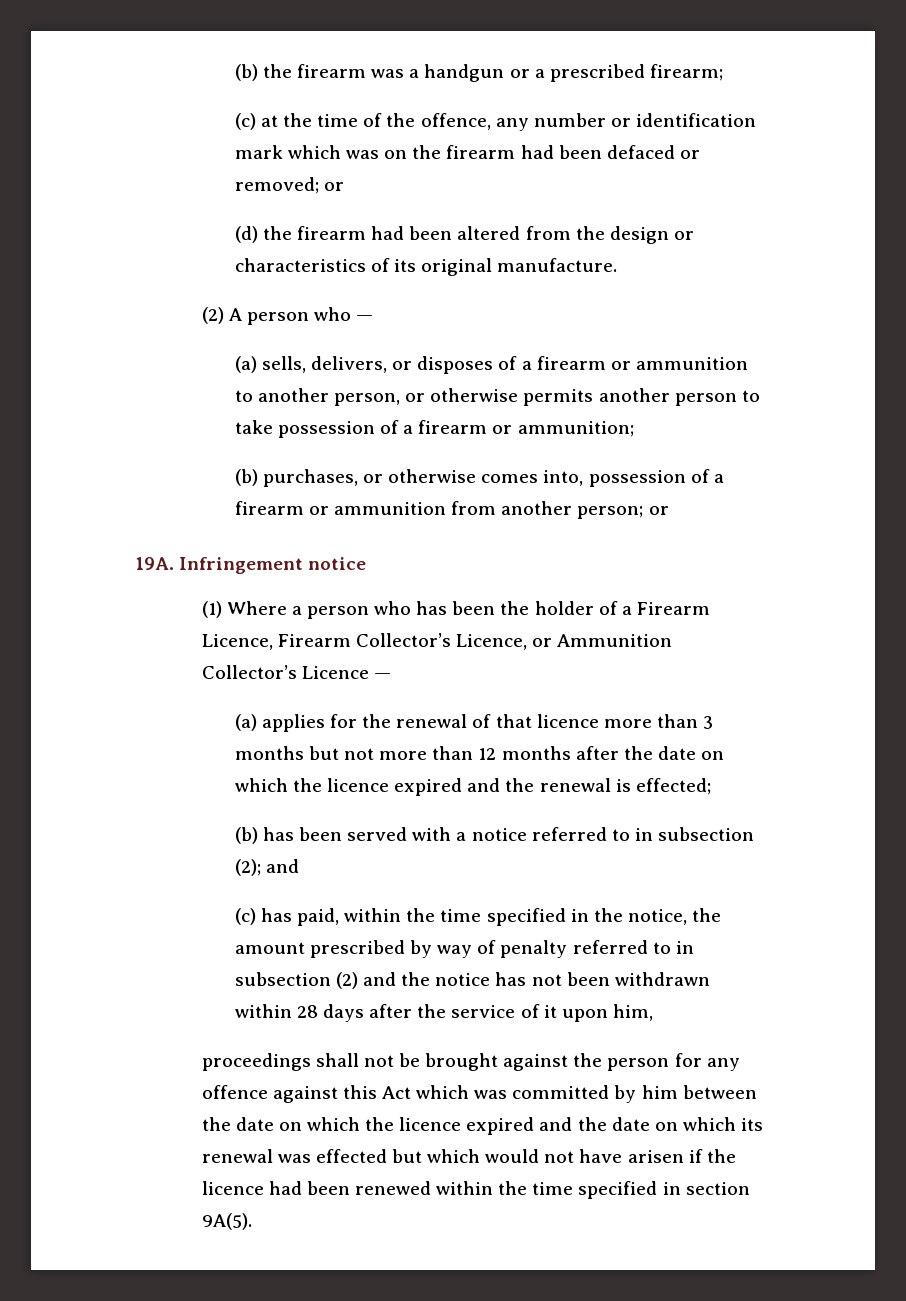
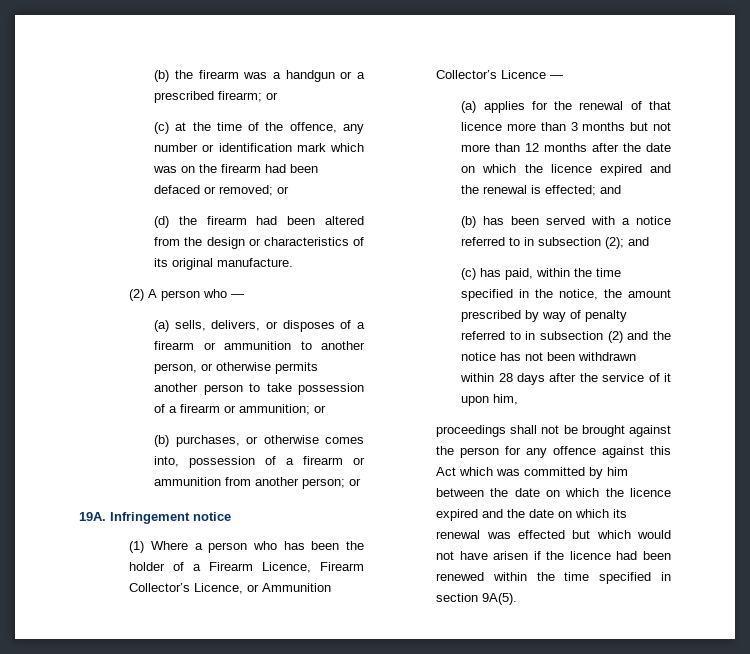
(723, 72) none -> [266,92,279,100] or
(634, 429) none -> [314,405,327,413] or
(711, 786) none -> [600,185,622,194] and

